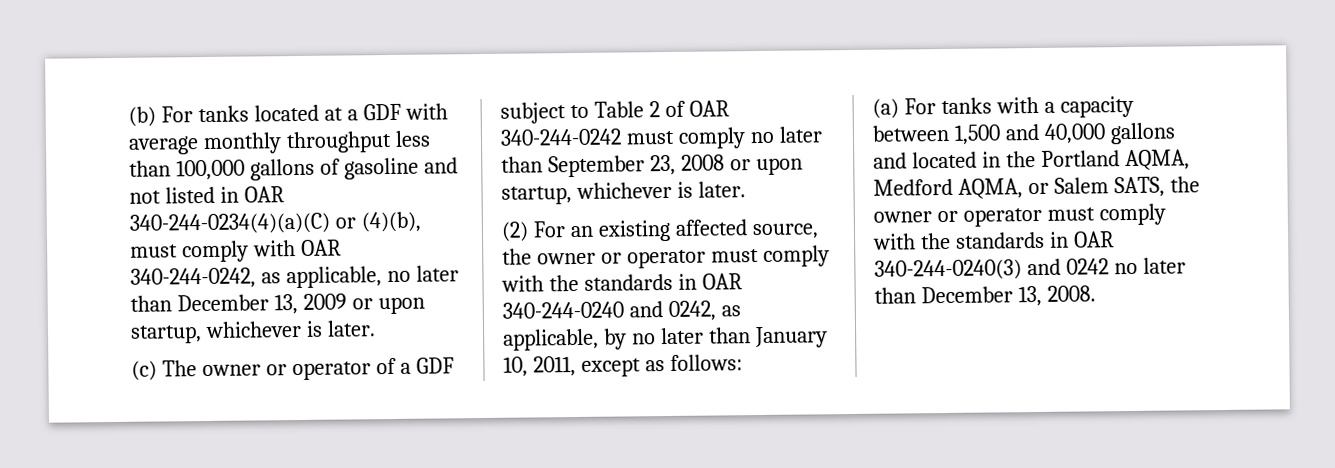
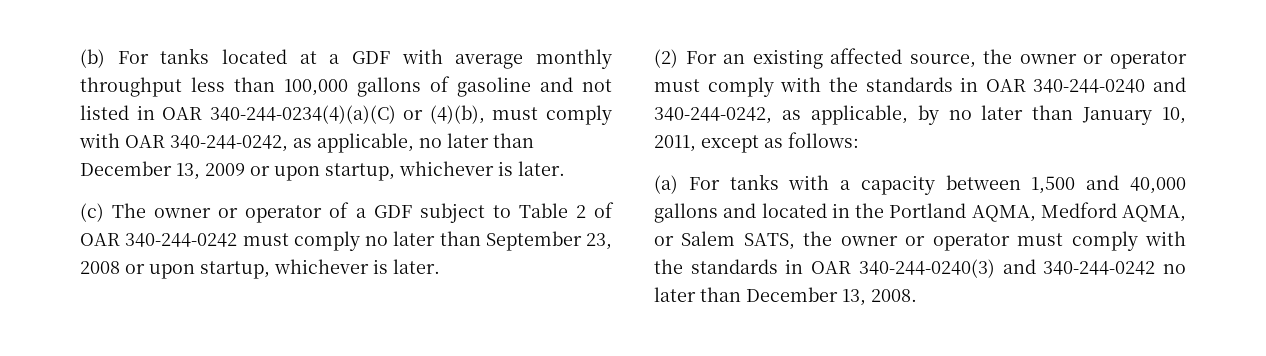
[667,300,716,322] 0242, -> [654,107,772,124] 340-244-0242,
[1065,258,1109,275] 0242 -> [1043,261,1156,275] 340-244-0242

